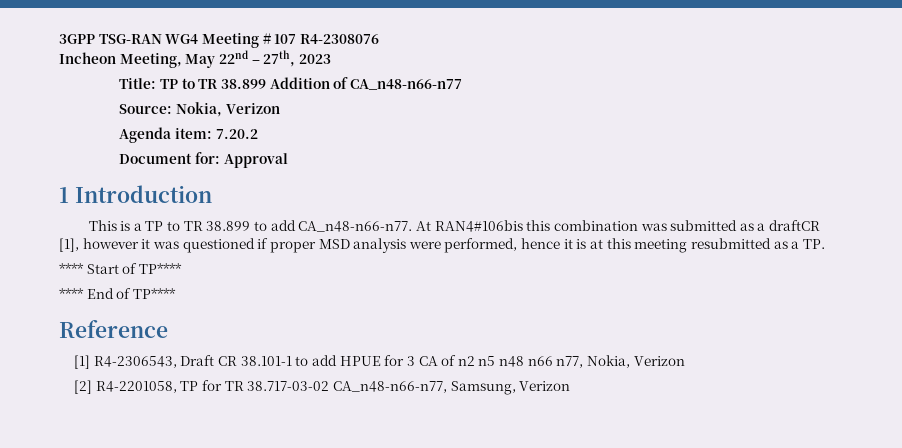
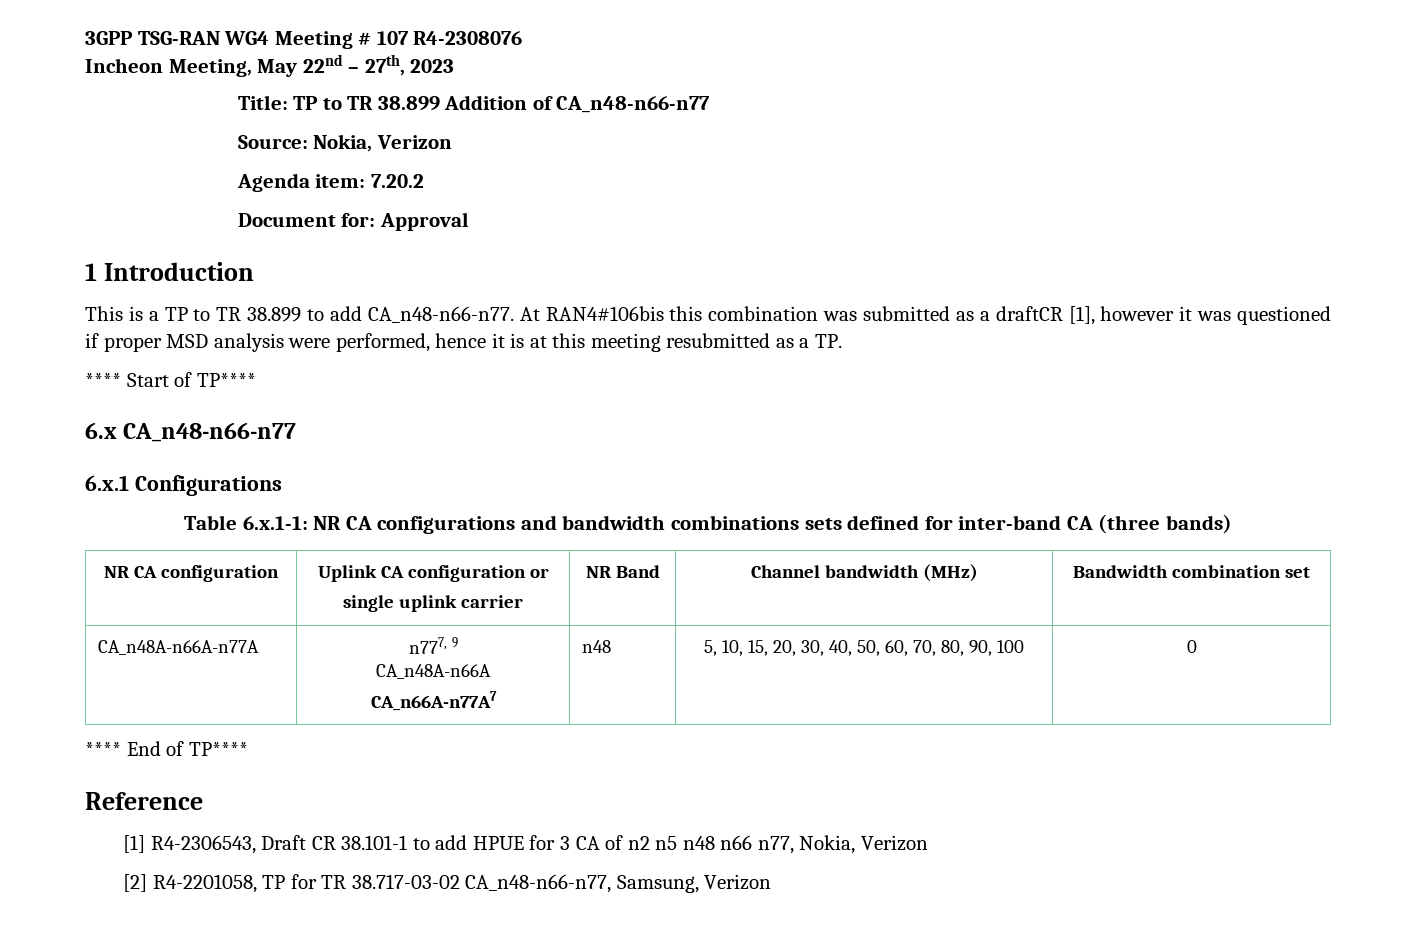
(182, 268) none -> [85,422,297,442] [85,475,282,496] [184,514,1232,534] [104,565,279,582] [317,565,549,582] [343,595,523,612] [585,565,660,578] [750,564,978,582] [1073,565,1310,578] [97,640,259,655] [408,637,458,654] [375,664,491,679] [370,691,497,711] [581,640,611,653] [704,640,1024,656] [1186,640,1197,653] // 6.x CA_n48-n66-n77 // 6.x.1 Configurations // Table 6.x.1-1: NR CA configurations and bandwidth combinations sets defined for inter-band CA (three bands) // NR CA configuration | Uplink CA configuration or // single uplink carrier | NR Band | Channel bandwidth (MHz) | Bandwidth combination set // CA_n48A-n66A-n77A | n777, 9 // CA_n48A-n66A // CA_n66A-n77A7 | n48 | 5, 10, 15, 20, 30, 40, 50, 60, 70, 80, 90, 100 | 0

